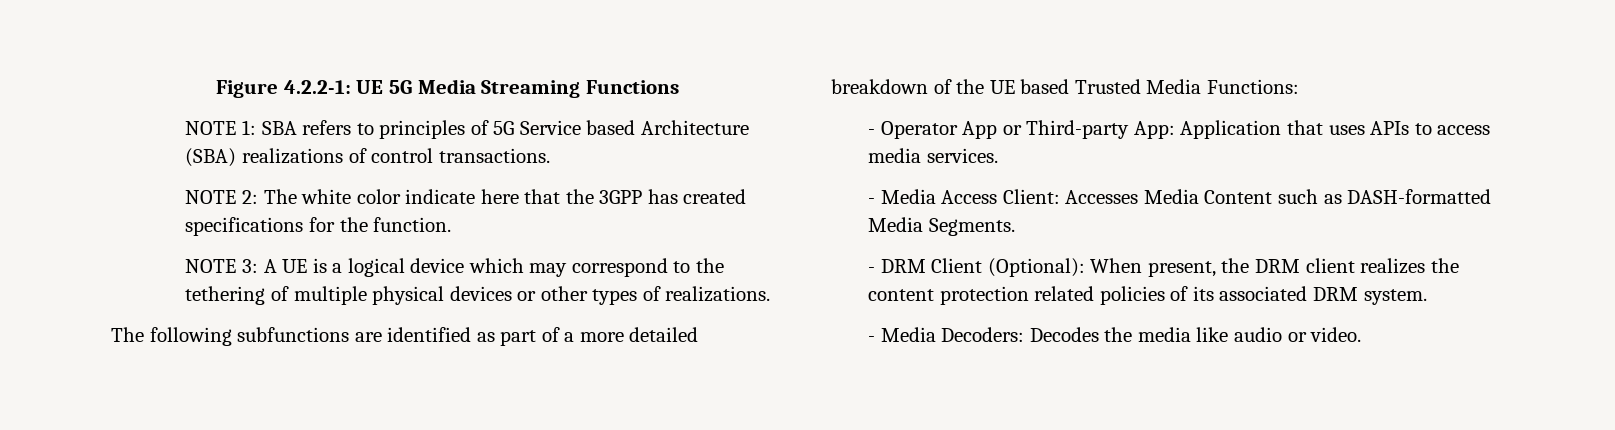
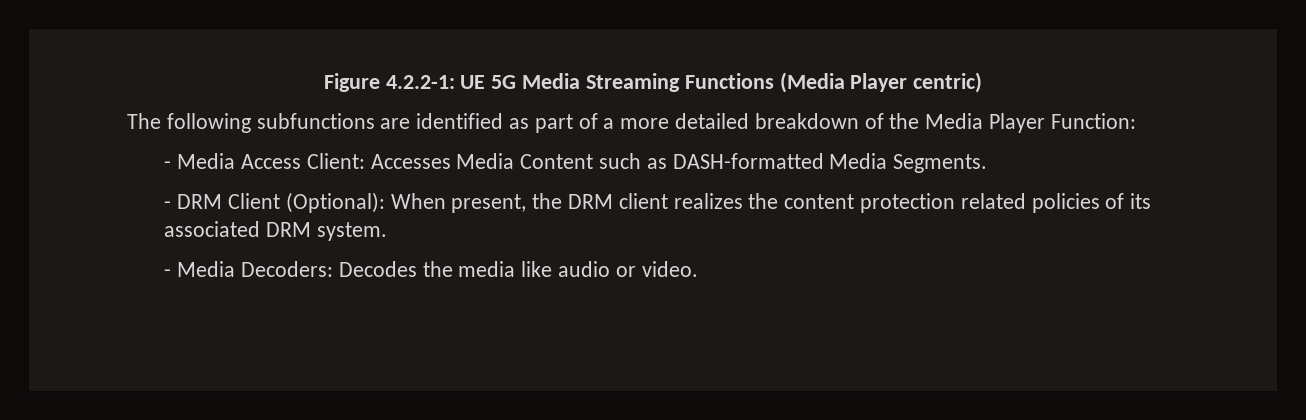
[185,120,749,139] [185,148,550,167] [185,189,747,204] [185,217,452,236] [185,258,724,277] [185,286,771,305] // NOTE 1: SBA refers to principles of 5G Service based Architecture (SBA) realizations of control transactions. // NOTE 2: The white color indicate here that the 3GPP has created specifications for the function. // NOTE 3: A UE is a logical device which may correspond to the tethering of multiple physical devices or other types of realizations. -> [779,72,983,93] (Media Player centric)
[989,79,1299,94] [868,120,1491,139] [868,148,998,163] UE based Trusted Media Functions: // - Operator App or Third-party App: Application that uses APIs to access media services. -> [925,113,1136,133] Media Player Function:

